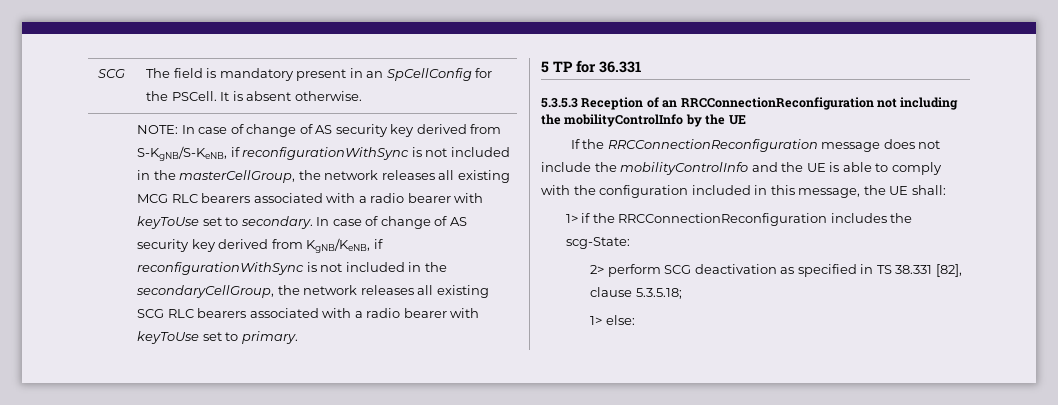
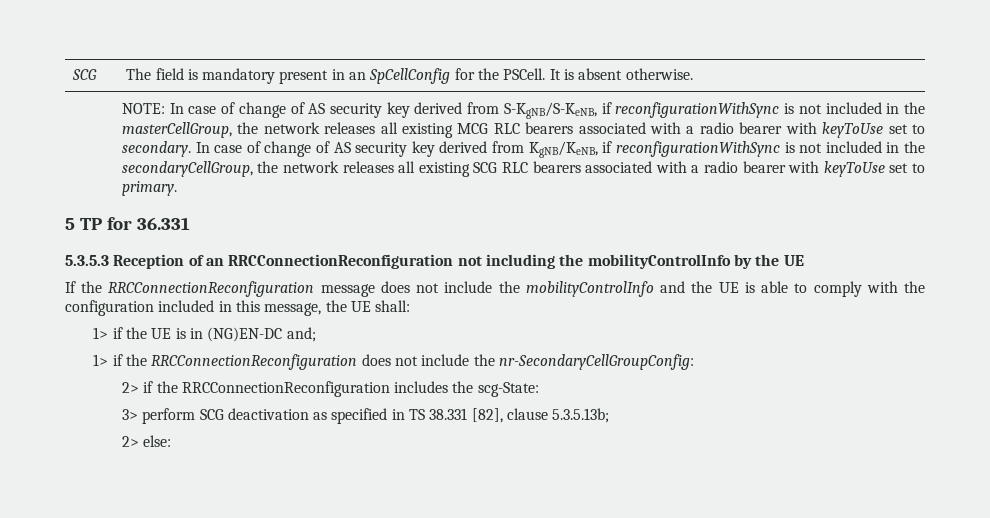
(615, 218) none -> [151,327,316,342] [93,354,694,370] [121,381,178,393] UE is in (NG)EN-DC and; // 1> if the RRCConnectionReconfiguration does not include the nr-SecondaryCellGroupConfig: // 2> if the
[590,265,605,274] 2> -> [121,409,138,420] 3>
[635,288,682,299] [590,316,603,325] 5.3.5.18; // 1> -> [552,408,610,423] [121,436,139,447] 5.3.5.13b; // 2>

